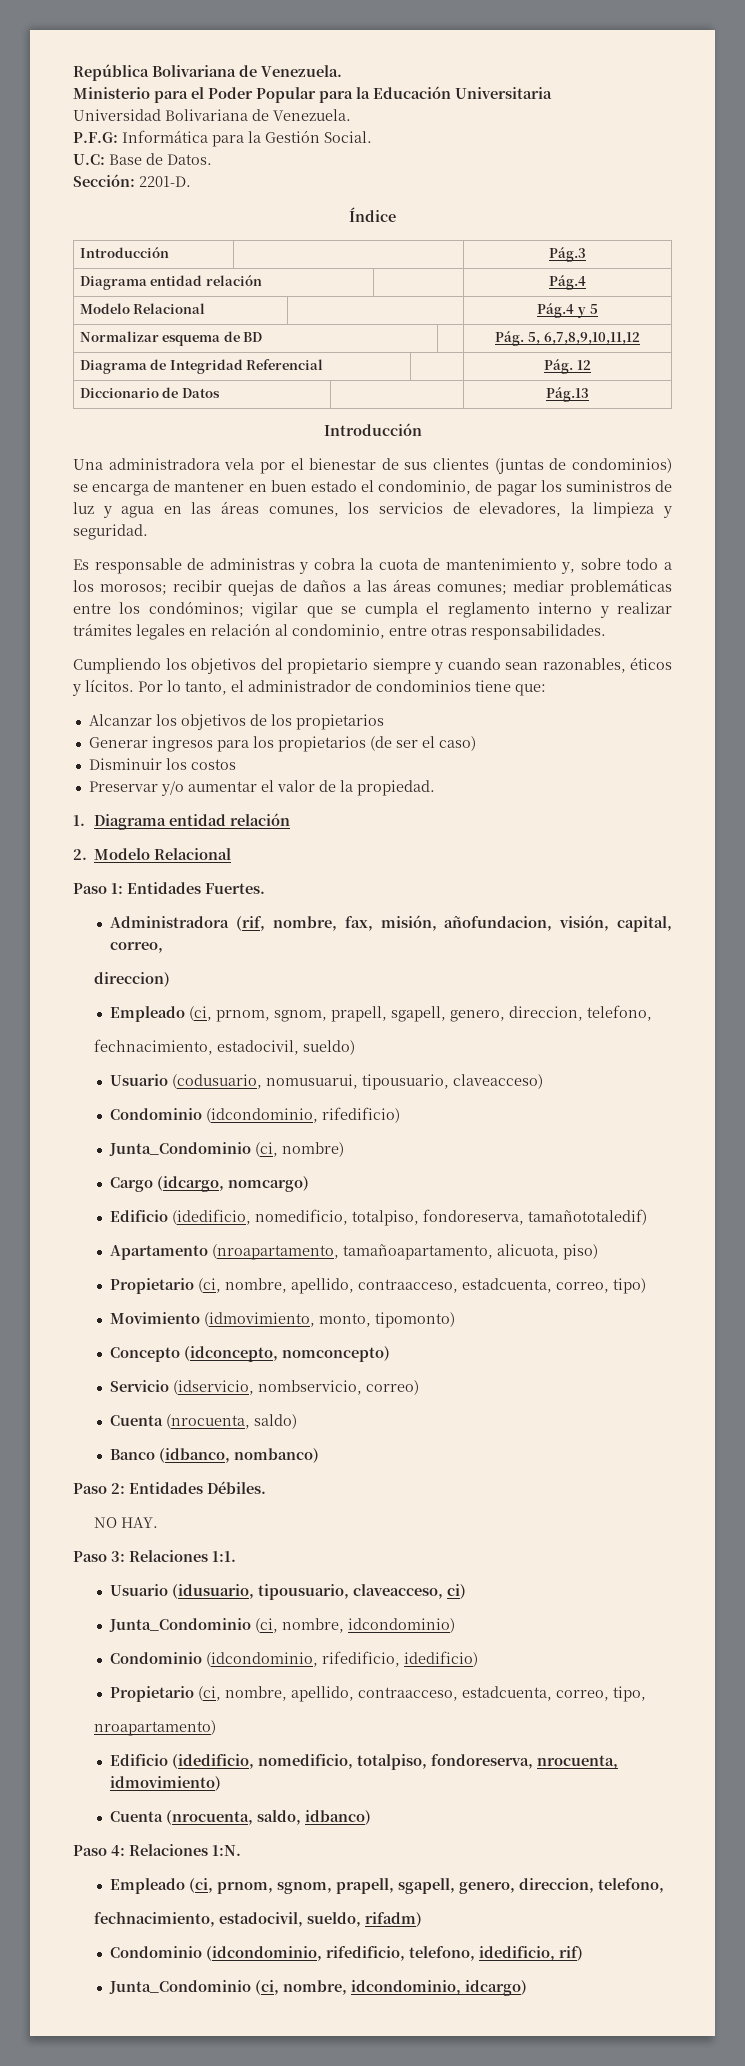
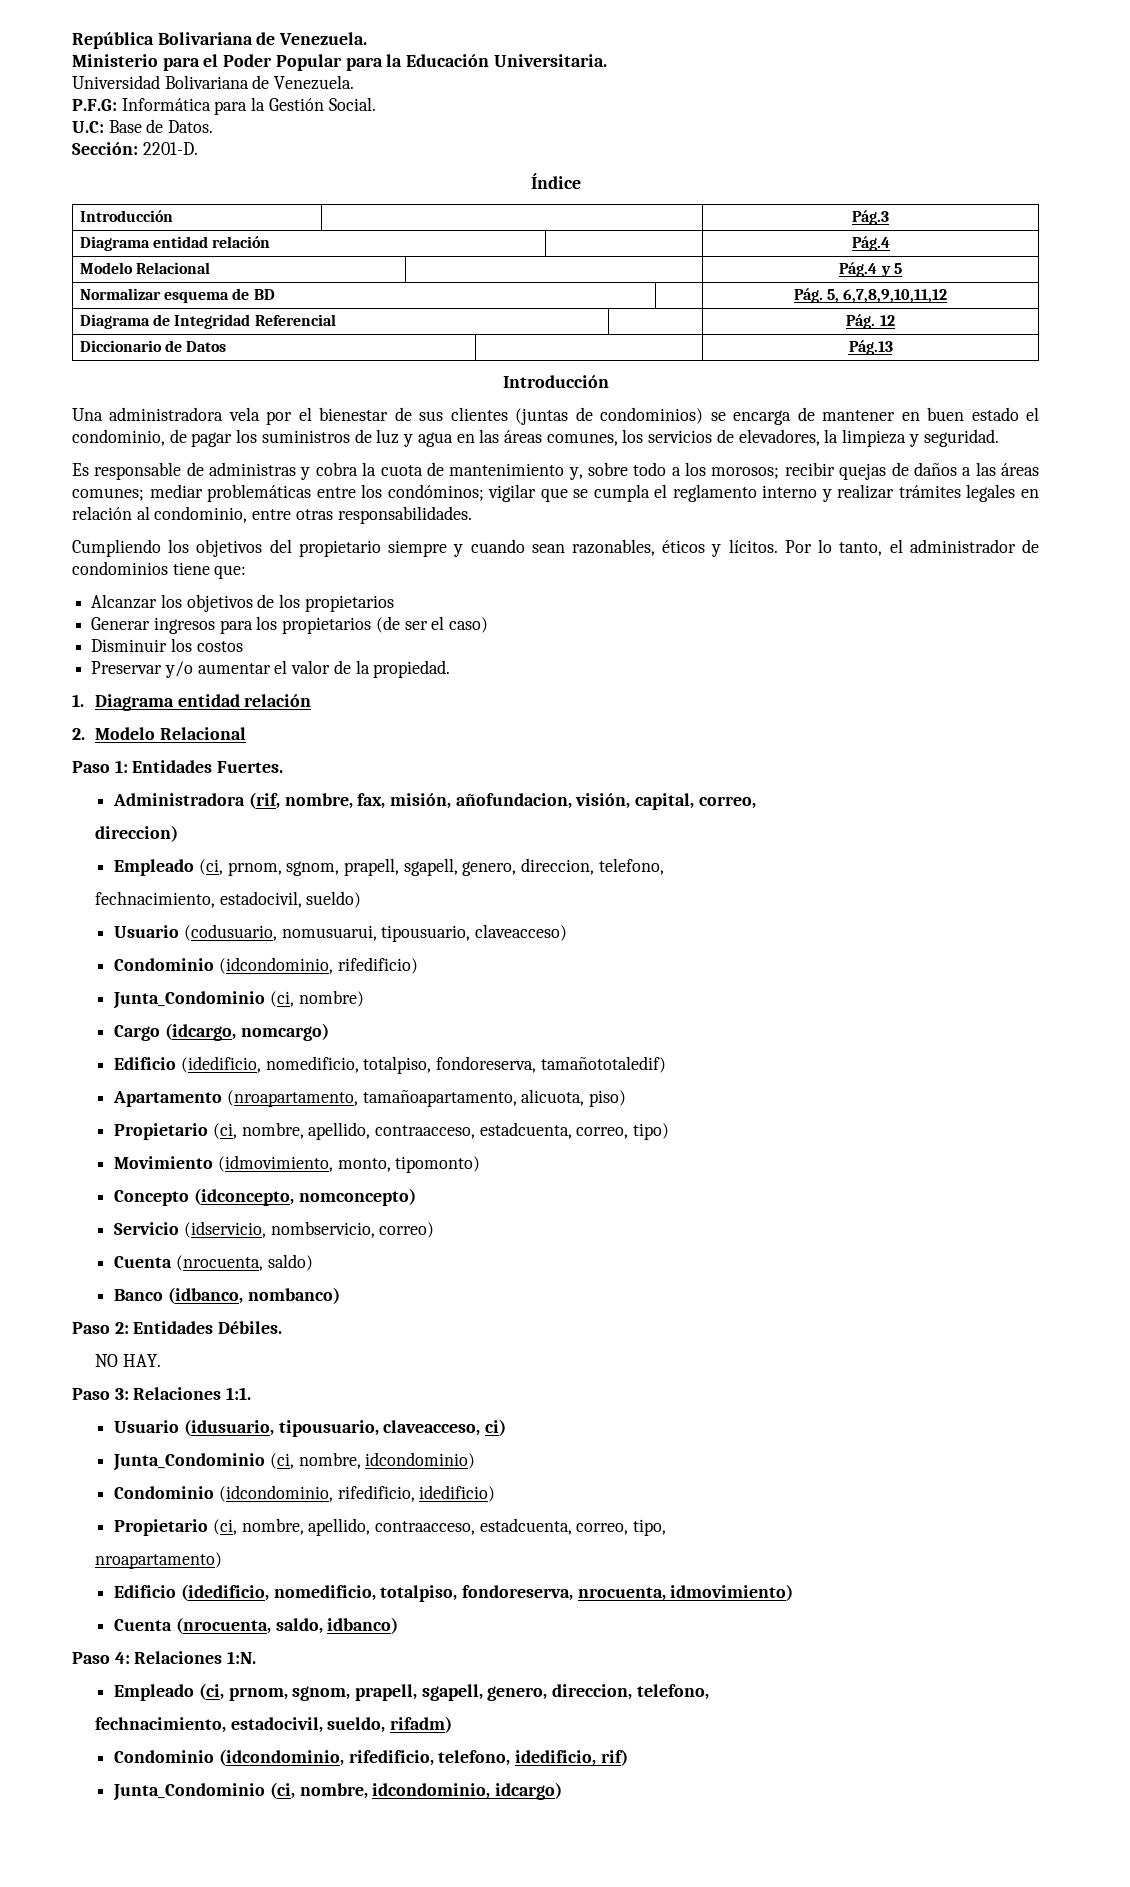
[455,87,552,99] Universitaria -> [493,54,607,67] Universitaria.

